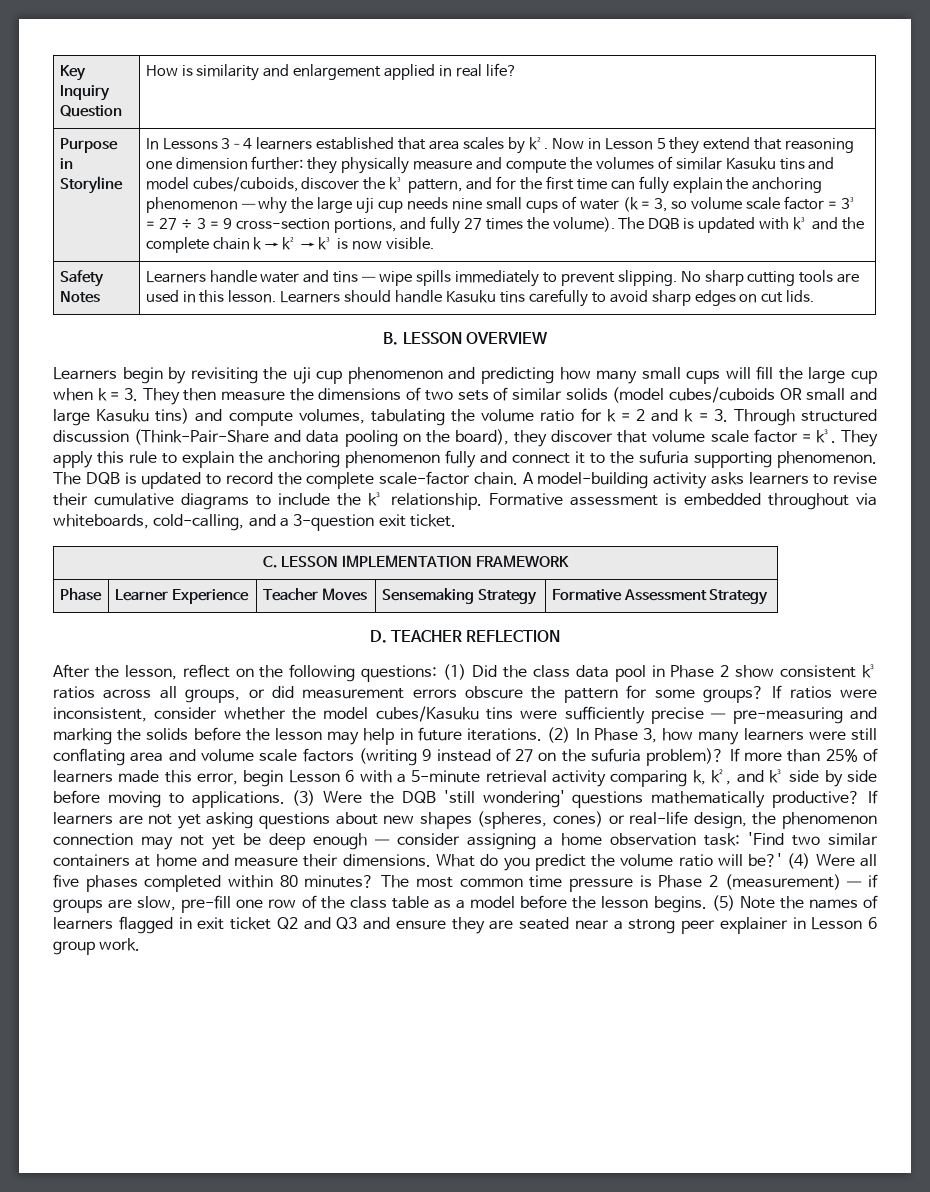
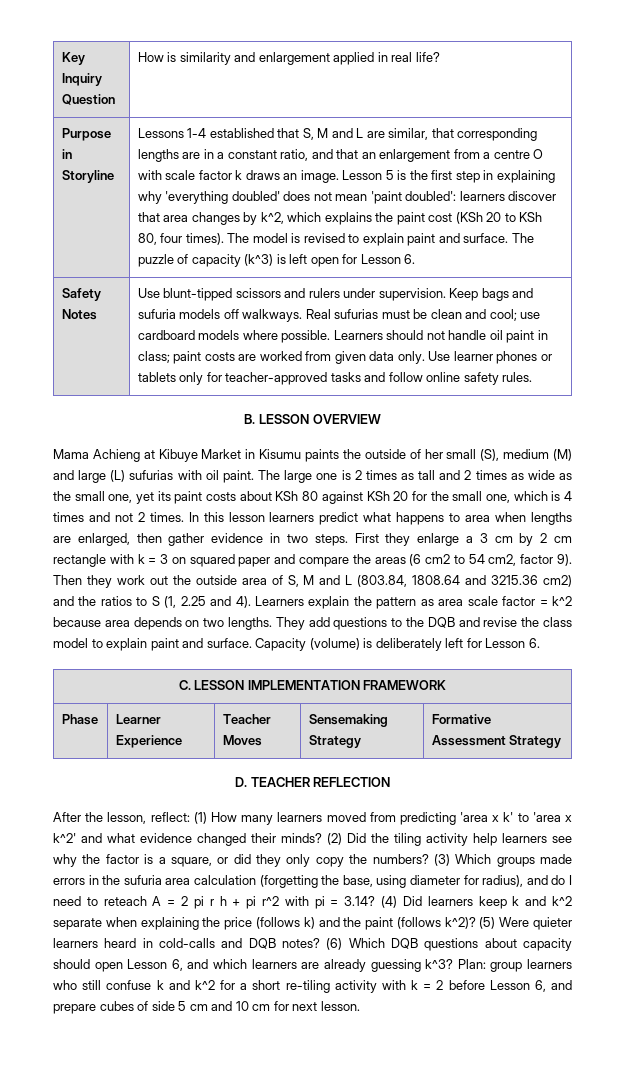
[145,137,855,154] [145,156,835,174] [145,176,823,194] [145,196,857,214] [145,216,864,234] [145,237,434,253] [59,270,104,287] [59,291,100,303] [145,270,860,287] [145,289,815,307] [383,332,548,345] [53,366,877,384] [53,387,878,405] [53,408,877,426] [53,429,878,447] [53,450,877,468] [53,471,877,489] [53,492,878,510] [53,514,456,531] In Lessons 3–4 learners established that area scales by k². Now in Lesson 5 they extend that reasoning one dimension further: they physically measure and compute the volumes of similar Kasuku tins and model cubes/cuboids, discover the k³ pattern, and for the first time can fully explain the anchoring phenomenon — why the large uji cup needs nine small cups of water (k = 3, so volume scale factor = 3³ = 27 ÷ 3 = 9 cross-section portions, and fully 27 times the volume). The DQB is updated with k³ and the complete chain k → k² → k³ is now visible. // Safety Notes | Learners handle water and tins — wipe spills immediately to prevent slipping. No sharp cutting tools are used in this lesson. Learners should handle Kasuku tins carefully to avoid sharp edges on cut lids. // B. LESSON OVERVIEW // Learners begin by revisiting the uji cup phenomenon and predicting how many small cups will fill the large cup when k = 3. They then measure the dimensions of two sets of similar solids (model cubes/cuboids OR small and large Kasuku tins) and compute volumes, tabulating the volume ratio for k = 2 and k = 3. Through structured discussion (Think-Pair-Share and data pooling on the board), they discover that volume scale factor = k³. They apply this rule to explain the anchoring phenomenon fully and connect it to the sufuria supporting phenomenon. The DQB is updated to record the complete scale-factor chain. A model-building activity asks learners to revise their cumulative diagrams to include the k³ relationship. Formative assessment is embedded throughout via whiteboards, cold-calling, and a 3-question exit ticket. -> [137,128,538,141] [137,149,544,162] [137,170,555,183] [137,191,557,204] [137,212,543,225] [137,233,534,246] [137,254,416,267] [61,288,101,301] [61,309,97,320] [137,288,534,301] [137,309,541,322] [137,330,548,343] [137,351,552,364] [137,372,533,385] [244,414,381,424] [53,449,573,462] [53,470,572,483] [53,491,572,504] [53,512,572,525] [53,533,572,546] [53,554,572,567] [53,575,572,588] [53,596,573,609] [53,617,573,630] [53,638,540,651] Lessons 1-4 established that S, M and L are similar, that corresponding lengths are in a constant ratio, and that an enlargement from a centre O with scale factor k draws an image. Lesson 5 is the first step in explaining why 'everything doubled' does not mean 'paint doubled': learners discover that area changes by k^2, which explains the paint cost (KSh 20 to KSh 80, four times). The model is revised to explain paint and surface. The puzzle of capacity (k^3) is left open for Lesson 6. // Safety Notes | Use blunt-tipped scissors and rulers under supervision. Keep bags and sufuria models off walkways. Real sufurias must be clean and cool; use cardboard models where possible. Learners should not handle oil paint in class; paint costs are worked from given data only. Use learner phones or tablets only for teacher-approved tasks and follow online safety rules. // B. LESSON OVERVIEW // Mama Achieng at Kibuye Market in Kisumu paints the outside of her small (S), medium (M) and large (L) sufurias with oil paint. The large one is 2 times as tall and 2 times as wide as the small one, yet its paint costs about KSh 80 against KSh 20 for the small one, which is 4 times and not 2 times. In this lesson learners predict what happens to area when lengths are enlarged, then gather evidence in two steps. First they enlarge a 3 cm by 2 cm rectangle with k = 3 on squared paper and compare the areas (6 cm2 to 54 cm2, factor 9). Then they work out the outside area of S, M and L (803.84, 1808.64 and 3215.36 cm2) and the ratios to S (1, 2.25 and 4). Learners explain the pattern as area scale factor = k^2 because area depends on two lengths. They add questions to the DQB and revise the class model to explain paint and surface. Capacity (volume) is deliberately left for Lesson 6.
[182,664,878,682] [53,685,877,703] [53,706,877,724] [53,727,878,745] [53,748,878,766] [53,769,877,787] [53,790,878,808] [53,811,878,829] [53,832,878,850] [53,853,878,871] [53,874,878,892] [53,895,878,913] [53,916,877,934] [53,938,141,955] reflect on the following questions: (1) Did the class data pool in Phase 2 show consistent k³ ratios across all groups, or did measurement errors obscure the pattern for some groups? If ratios were inconsistent, consider whether the model cubes/Kasuku tins were sufficiently precise — pre-measuring and marking the solids before the lesson may help in future iterations. (2) In Phase 3, how many learners were still conflating area and volume scale factors (writing 9 instead of 27 on the sufuria problem)? If more than 25% of learners made this error, begin Lesson 6 with a 5-minute retrieval activity comparing k, k², and k³ side by side before moving to applications. (3) Were the DQB 'still wondering' questions mathematically productive? If learners are not yet asking questions about new shapes (spheres, cones) or real-life design, the phenomenon connection may not yet be deep enough — consider assigning a home observation task: 'Find two similar containers at home and measure their dimensions. What do you predict the volume ratio will be?' (4) Were all five phases completed within 80 minutes? The most common time pressure is Phase 2 (measurement) — if groups are slow, pre-fill one row of the class table as a model before the lesson begins. (5) Note the names of learners flagged in exit ticket Q2 and Q3 and ensure they are seated near a strong peer explainer in Lesson 6 group work. -> [150,812,572,825] [53,833,572,846] [53,854,572,867] [53,875,573,888] [53,896,572,909] [53,917,572,930] [53,938,572,951] [53,959,573,972] [53,980,573,993] [53,1001,360,1014] reflect: (1) How many learners moved from predicting 'area x k' to 'area x k^2' and what evidence changed their minds? (2) Did the tiling activity help learners see why the factor is a square, or did they only copy the numbers? (3) Which groups made errors in the sufuria area calculation (forgetting the base, using diameter for radius), and do I need to reteach A = 2 pi r h + pi r^2 with pi = 3.14? (4) Did learners keep k and k^2 separate when explaining the price (follows k) and the paint (follows k^2)? (5) Were quieter learners heard in cold-calls and DQB notes? (6) Which DQB questions about capacity should open Lesson 6, and which learners are already guessing k^3? Plan: group learners who still confuse k and k^2 for a short re-tiling activity with k = 2 before Lesson 6, and prepare cubes of side 5 cm and 10 cm for next lesson.

